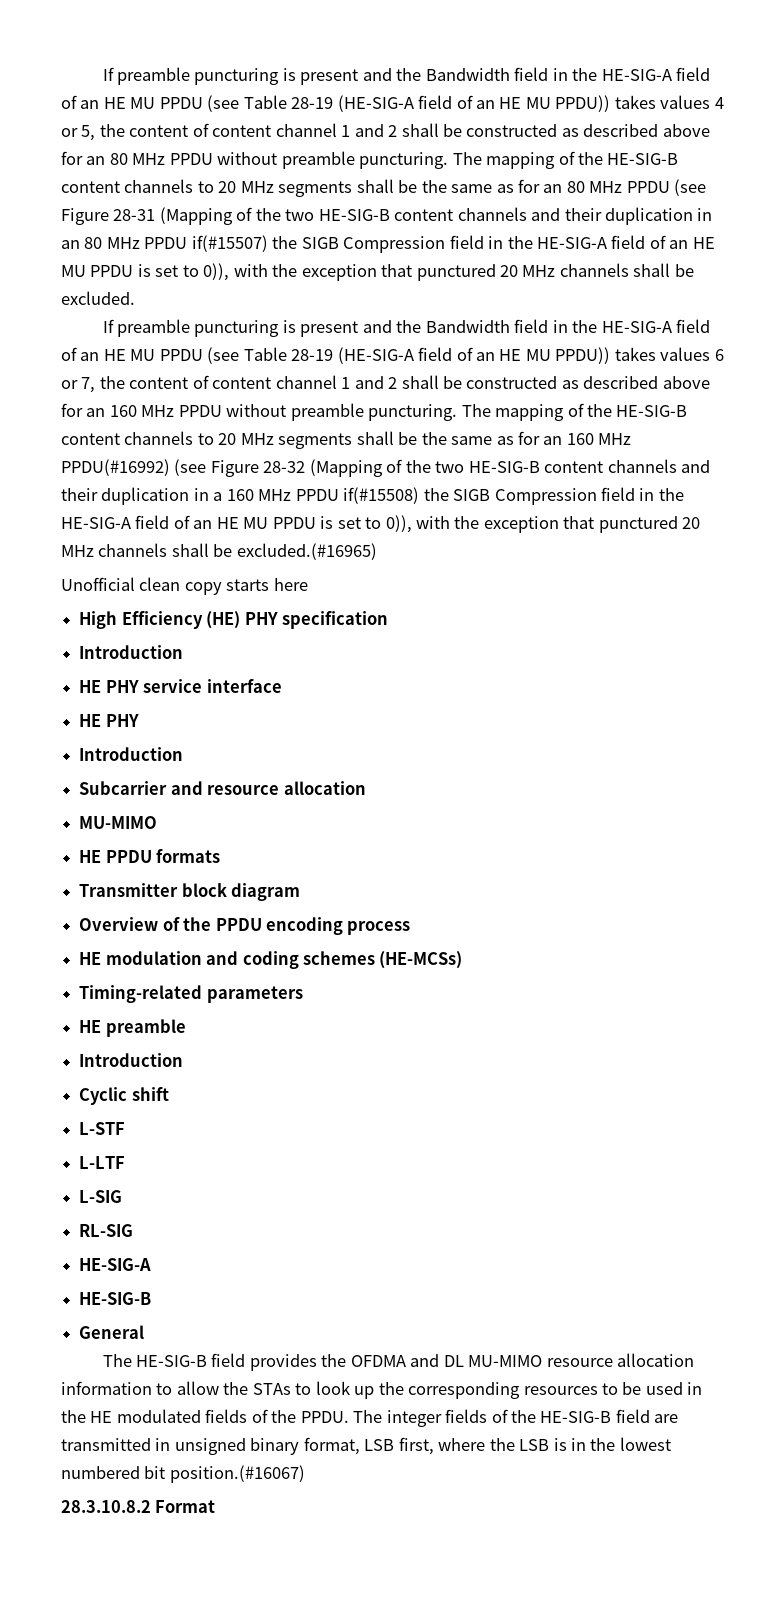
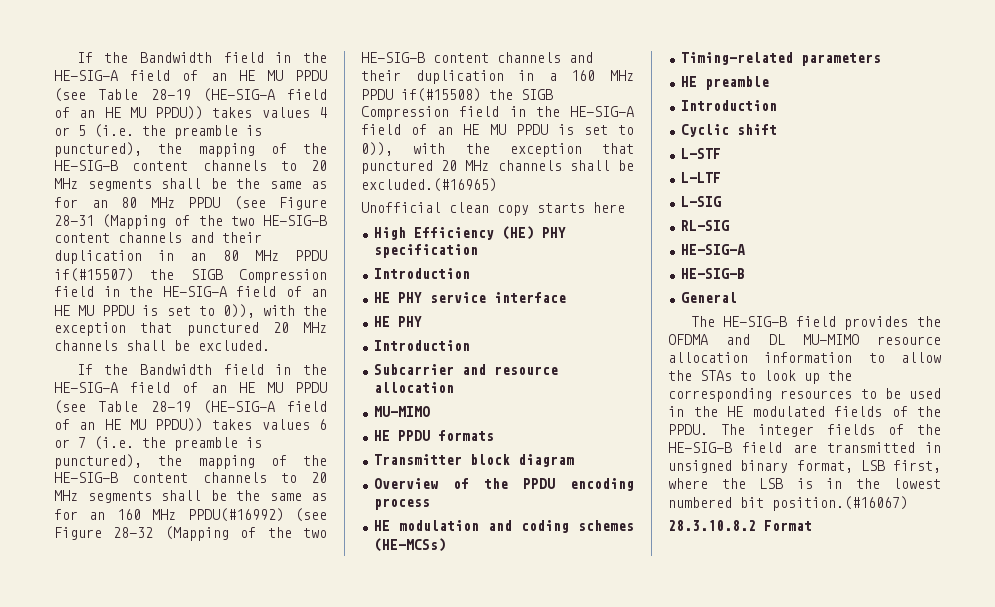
[102,67,392,85] If preamble puncturing is present and -> [76,52,93,63] If
[81,123,710,141] [61,151,482,169] 5, the content of content channel 1 and 2 shall be constructed as described above for an 80 MHz PPDU without preamble puncturing. The -> [78,124,262,139] [54,142,183,157] 5 (i.e. the preamble is punctured), the
[117,319,392,337] preamble puncturing is present and -> (93, 369) none
[81,375,710,393] [61,403,491,421] 7, the content of content channel 1 and 2 shall be constructed as described above for an 160 MHz PPDU without preamble puncturing. The -> [78,436,262,451] [54,454,183,469] 7 (i.e. the preamble is punctured), the

